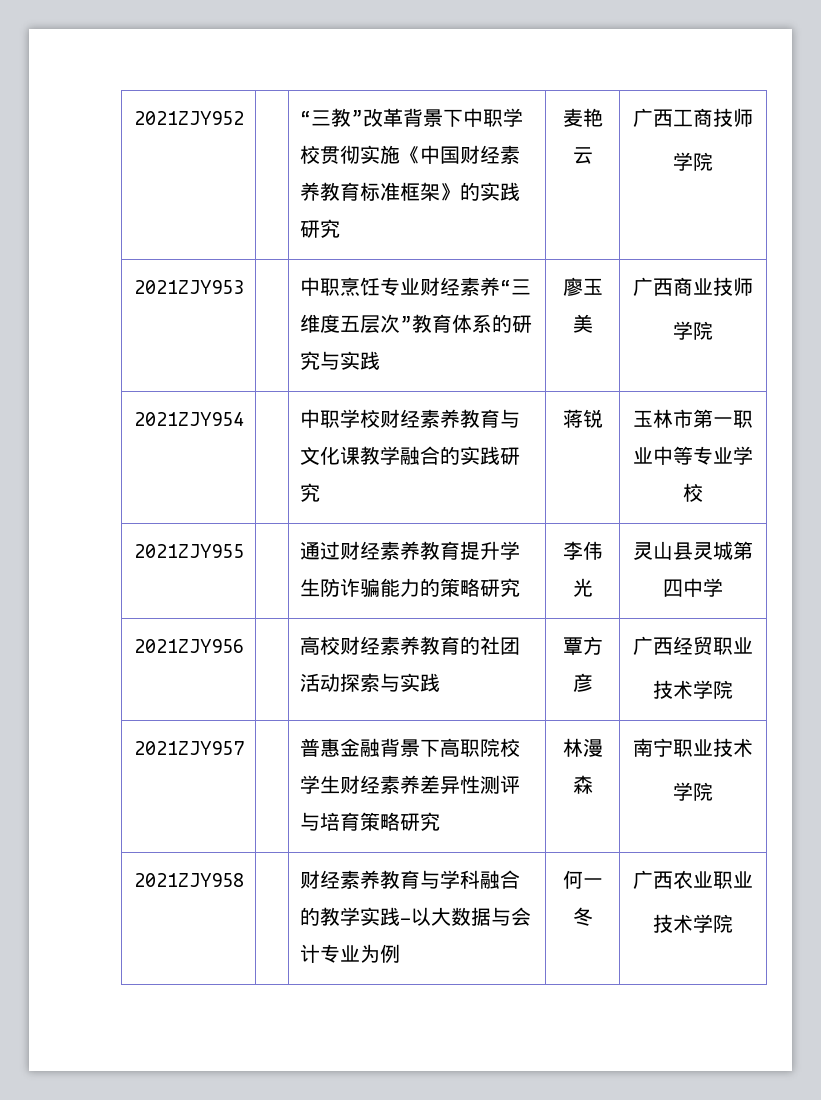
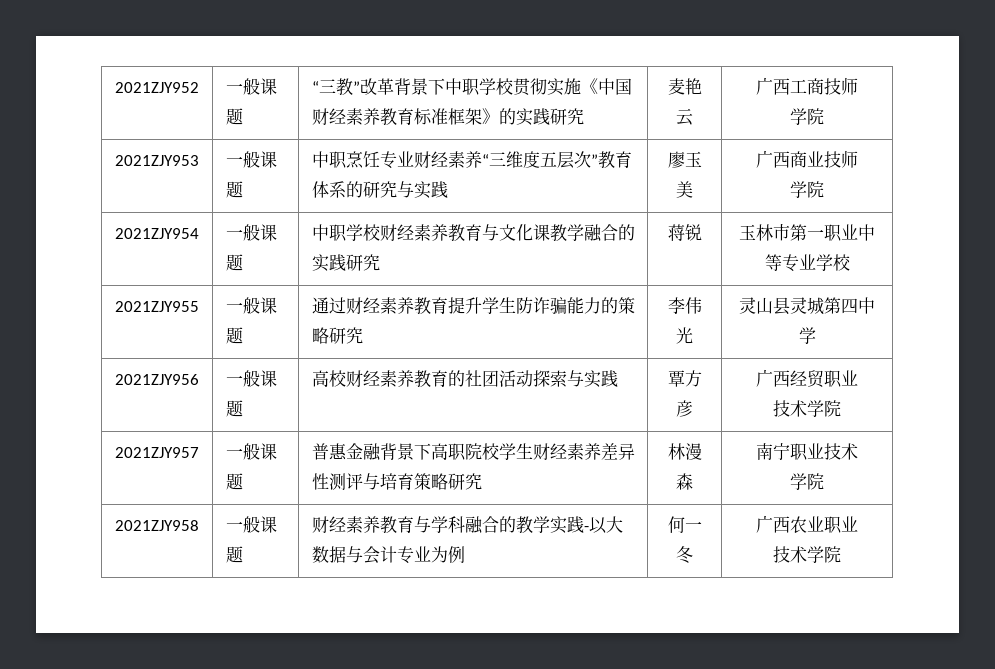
(244, 118) none -> [225,78,277,95] [225,108,243,125] 一般课题
(244, 287) none -> [225,151,277,168] [225,181,243,198] 一般课题
(244, 419) none -> [225,224,277,241] [225,254,243,271] 一般课题
(244, 551) none -> [225,297,277,314] [225,327,243,344] 一般课题
(244, 646) none -> [225,370,277,387] [225,400,243,417] 一般课题
(244, 748) none -> [225,443,277,460] [225,473,243,490] 一般课题
(244, 880) none -> [225,516,277,533] [225,546,243,563] 一般课题

